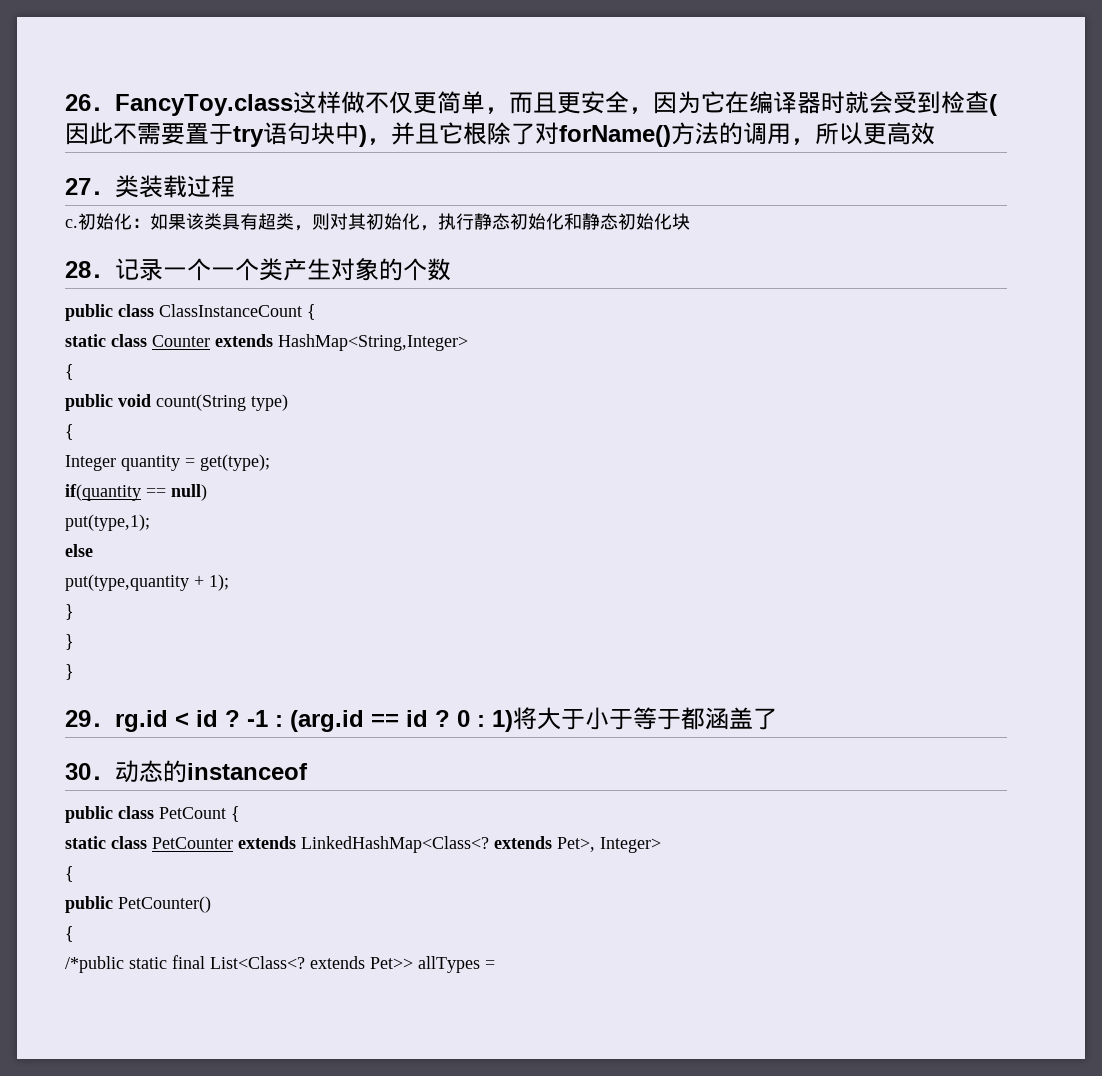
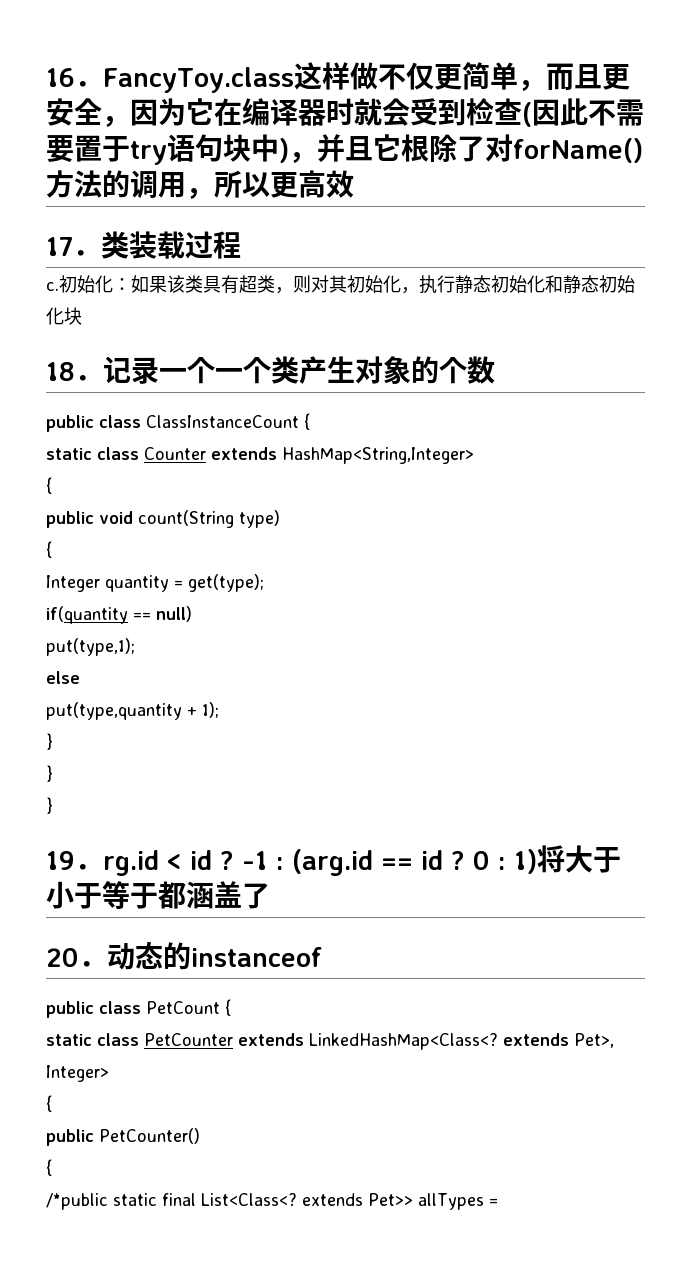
[65,94,91,111] 26 -> [46,68,75,87] 16
[65,178,91,195] 27 -> [46,237,73,256] 17
[65,261,91,278] 28 -> [46,362,75,381] 18
[65,710,91,727] 29 -> [46,851,75,870] 19
[65,763,91,780] 30 -> [46,948,79,967] 20

